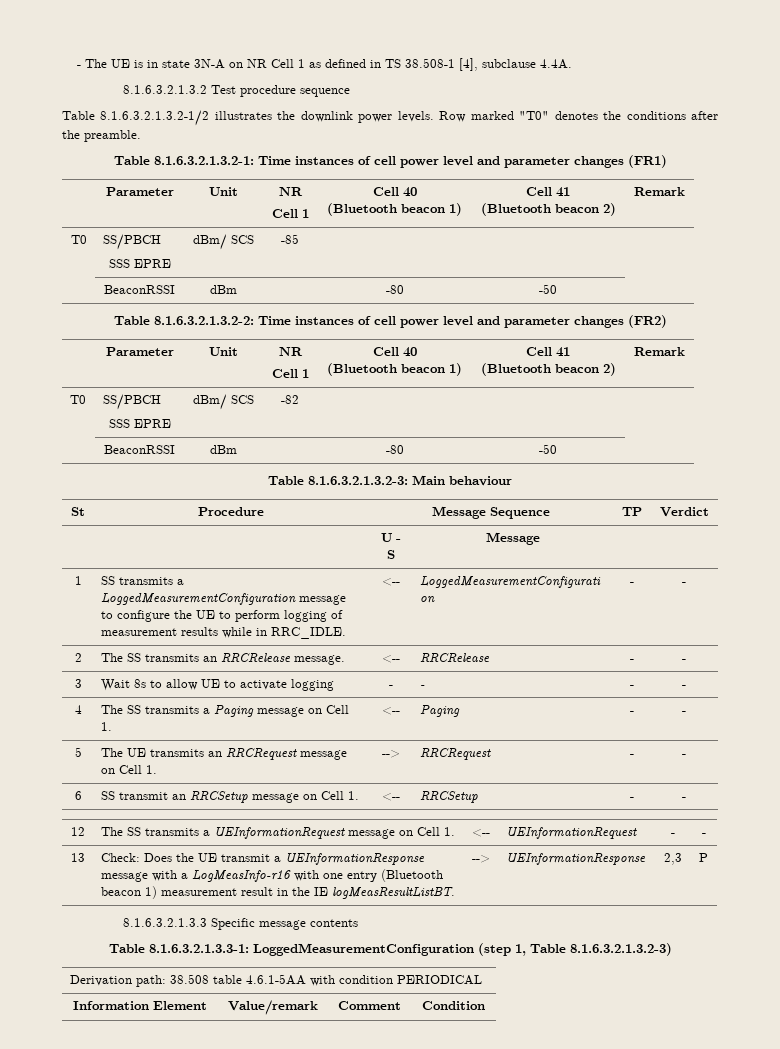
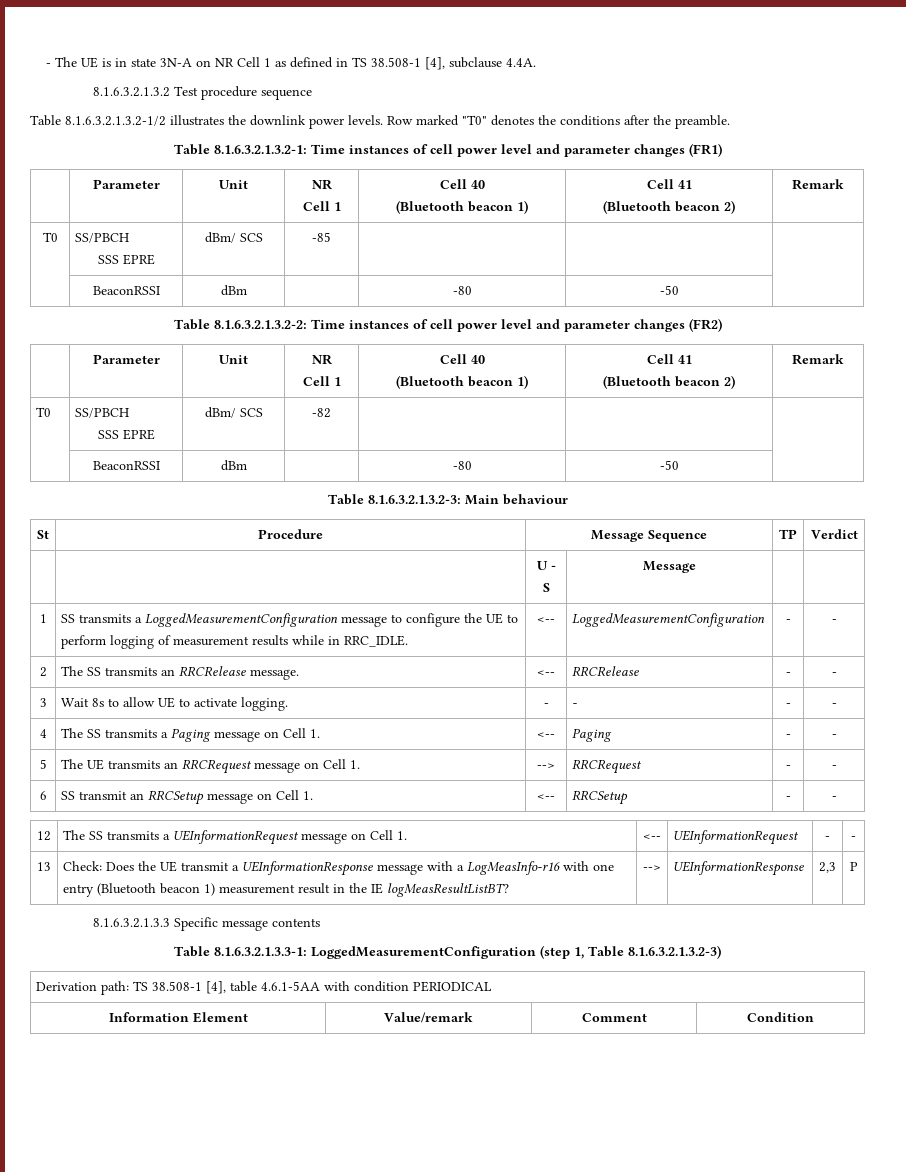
[291,679,335,691] logging -> [241,697,289,711] logging.
[332,887,456,899] logMeasResultListBT. -> [387,883,510,897] logMeasResultListBT?
[170,974,210,984] 38.508 -> [133,981,227,994] TS 38.508-1 [4],

